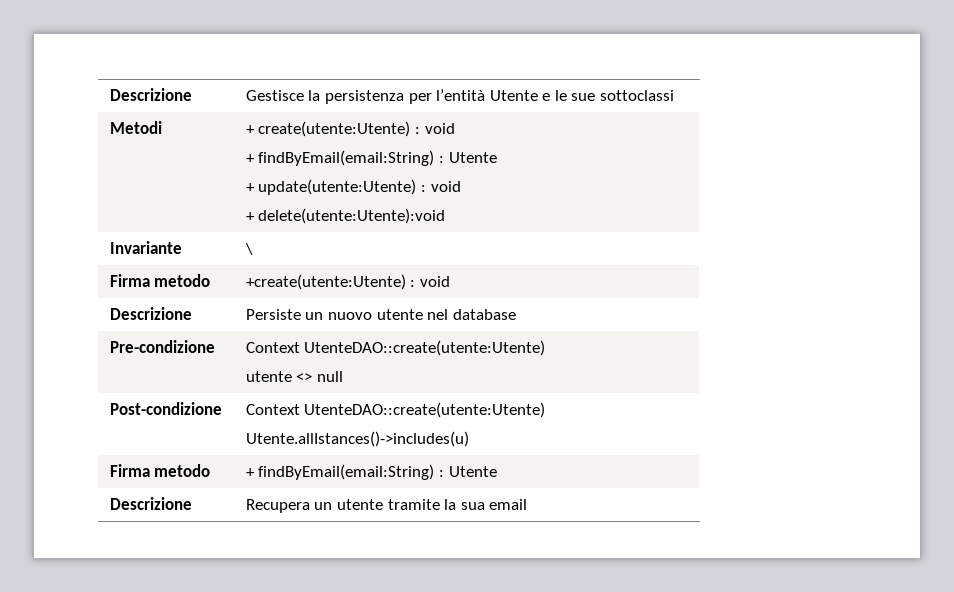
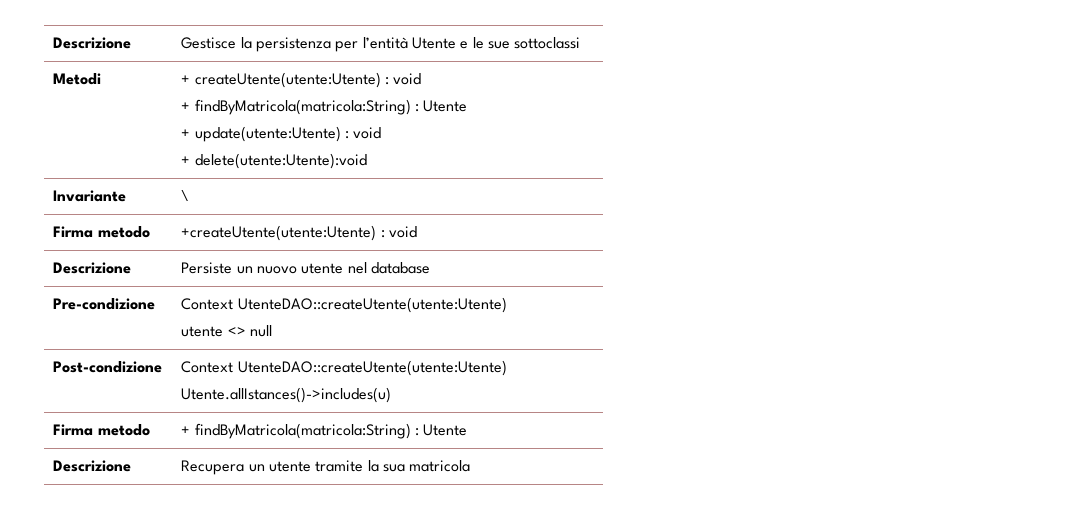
[258,121,455,137] [245,150,435,166] create(utente:Utente) : void // + findByEmail(email:String) -> [194,72,422,88] [181,99,411,115] createUtente(utente:Utente) : void // + findByMatricola(matricola:String)
[245,274,406,290] +create(utente:Utente) -> [181,225,377,241] +createUtente(utente:Utente)
[304,340,546,356] UtenteDAO::create(utente:Utente) -> [237,297,507,313] UtenteDAO::createUtente(utente:Utente)
[304,402,546,418] UtenteDAO::create(utente:Utente) -> [237,360,507,376] UtenteDAO::createUtente(utente:Utente)
[258,464,435,480] findByEmail(email:String) -> [194,423,411,439] findByMatricola(matricola:String)
[489,499,528,510] email -> [409,460,471,472] matricola

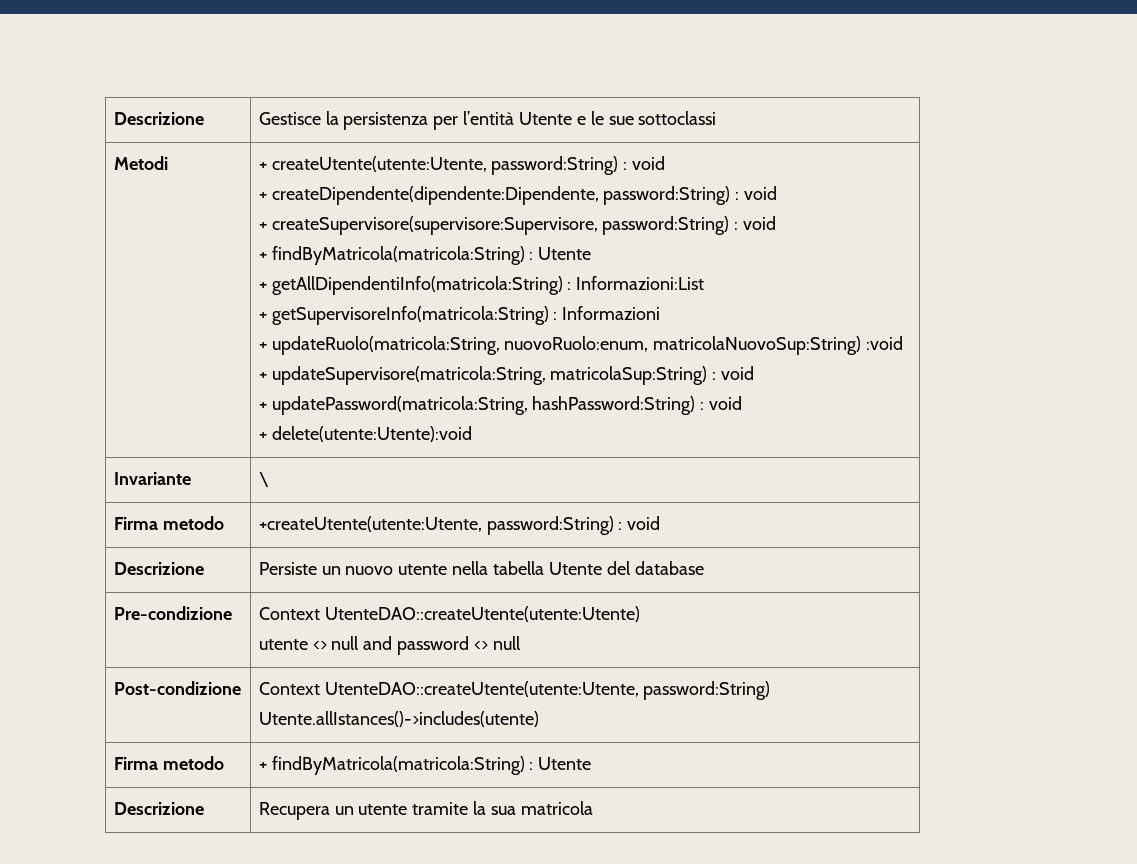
[194,72,381,88] createUtente(utente:Utente) -> [271,156,666,175] [258,186,778,205] [258,216,730,235] createUtente(utente:Utente, password:String) : void // + createDipendente(dipendente:Dipendente, password:String) : void // + createSupervisore(supervisore:Supervisore, password:String)
[194,126,341,142] update(utente:Utente) -> [271,276,705,295] [258,306,661,325] [258,336,904,355] [258,366,755,385] [258,396,696,415] getAllDipendentiInfo(matricola:String) : Informazioni:List // + getSupervisoreInfo(matricola:String) : Informazioni // + updateRuolo(matricola:String, nuovoRuolo:enum, matricolaNuovoSup:String) :void // + updateSupervisore(matricola:String, matricolaSup:String) : void // + updatePassword(matricola:String, hashPassword:String)
[181,225,377,241] +createUtente(utente:Utente) -> [258,516,614,535] +createUtente(utente:Utente, password:String)
[347,262,367,274] nel -> [452,561,631,575] nella tabella Utente del
(273, 331) none -> [363,636,521,655] and password <> null
[237,360,507,376] [181,387,392,403] UtenteDAO::createUtente(utente:Utente) // Utente.allIstances()->includes(u) -> [324,681,771,700] [258,711,539,727] UtenteDAO::createUtente(utente:Utente, password:String) // Utente.allIstances()->includes(utente)

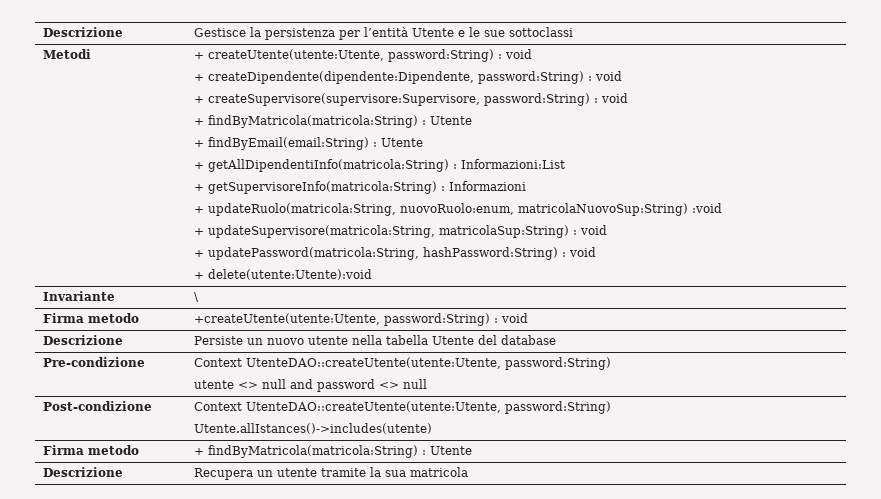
(592, 253) none -> [193,137,423,150] // + findByEmail(email:String) : Utente
[324,606,640,622] UtenteDAO::createUtente(utente:Utente) -> [245,357,611,370] UtenteDAO::createUtente(utente:Utente, password:String)

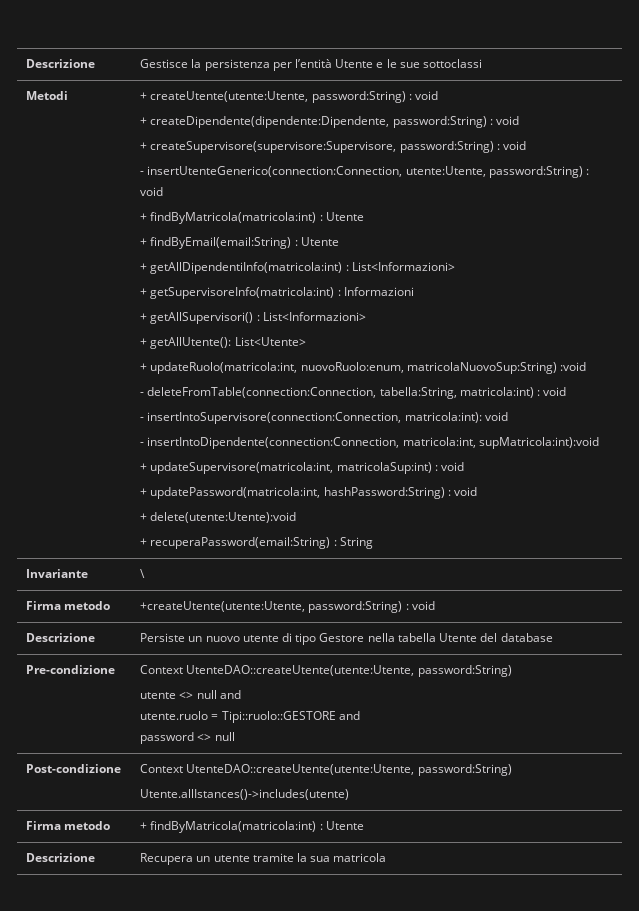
[193,115,418,128] // + findByMatricola(matricola:String) -> [140,166,589,178] [140,187,164,196] [140,212,317,224] // - insertUtenteGenerico(connection:Connection, utente:Utente, password:String) : void // + findByMatricola(matricola:int)
[207,159,565,172] [193,181,437,194] getAllDipendentiInfo(matricola:String) : Informazioni:List // + getSupervisoreInfo(matricola:String) -> [150,262,455,274] [140,287,335,299] getAllDipendentiInfo(matricola:int) : List<Informazioni> // + getSupervisoreInfo(matricola:int)
[207,203,722,216] [193,225,607,238] [193,247,419,260] updateRuolo(matricola:String, nuovoRuolo:enum, matricolaNuovoSup:String) :void // + updateSupervisore(matricola:String, matricolaSup:String) : void // + updatePassword(matricola:String, -> [150,312,366,324] [140,337,306,349] [140,362,586,374] [140,387,567,399] [140,412,508,424] [140,437,599,449] [140,462,464,474] [140,487,321,499] getAllSupervisori() : List<Informazioni> // + getAllUtente(): List<Utente> // + updateRuolo(matricola:int, nuovoRuolo:enum, matricolaNuovoSup:String) :void // - deleteFromTable(connection:Connection, tabella:String, matricola:int) : void // - insertIntoSupervisore(connection:Connection, matricola:int): void // - insertIntoDipendente(connection:Connection, matricola:int, supMatricola:int):void // + updateSupervisore(matricola:int, matricolaSup:int) : void // + updatePassword(matricola:int,
(372, 274) none -> [140,537,373,549] // + recuperaPassword(email:String) : String
(348, 340) none -> [281,633,365,645] di tipo Gestore
(313, 384) none -> [140,711,360,723] // utente.ruolo = Tipi::ruolo::GESTORE and //
[207,445,418,458] findByMatricola(matricola:String) -> [150,821,317,833] findByMatricola(matricola:int)

